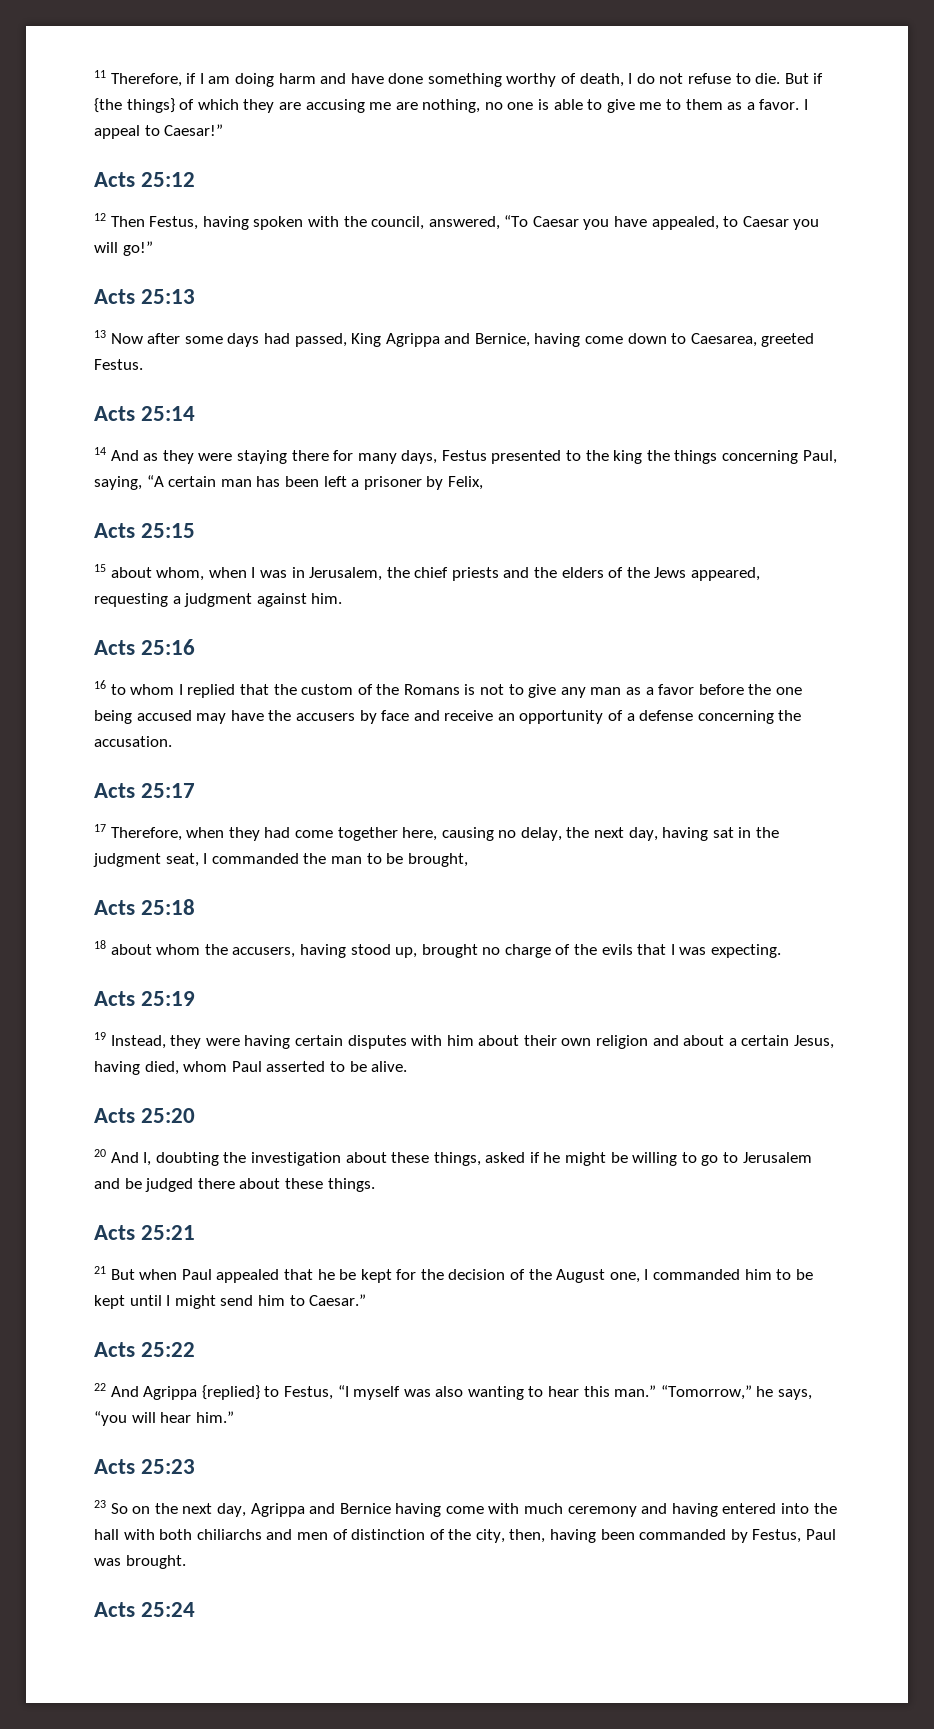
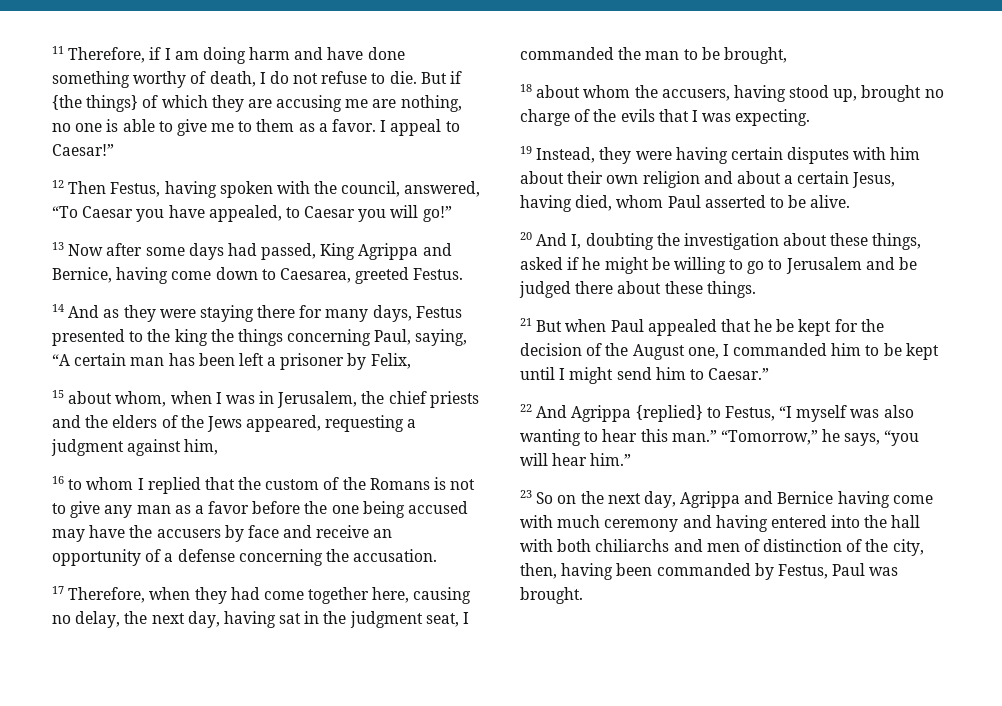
[94,172,196,187] // Acts 25:12 -> (114, 150) none
[94,289,196,304] // Acts 25:13 -> (452, 214) none
[94,406,196,421] // Acts 25:14 -> (464, 274) none
[94,523,196,538] // Acts 25:15 -> (411, 361) none
[311,593,343,604] [94,639,196,655] him. // Acts 25:16 -> [184,439,219,455] him,
[94,783,196,798] // Acts 25:17 -> (438, 555) none
[94,899,196,915] // Acts 25:18 -> (787, 55) none
[94,991,196,1006] // Acts 25:19 -> (811, 117) none
[94,1108,196,1123] // Acts 25:20 -> (851, 201) none
[94,1225,196,1240] // Acts 25:21 -> (756, 289) none
[94,1342,196,1357] // Acts 25:22 -> (770, 374) none
[94,1459,196,1474] // Acts 25:23 -> (632, 459) none
[94,1602,196,1617] // Acts 25:24 -> (583, 595) none

